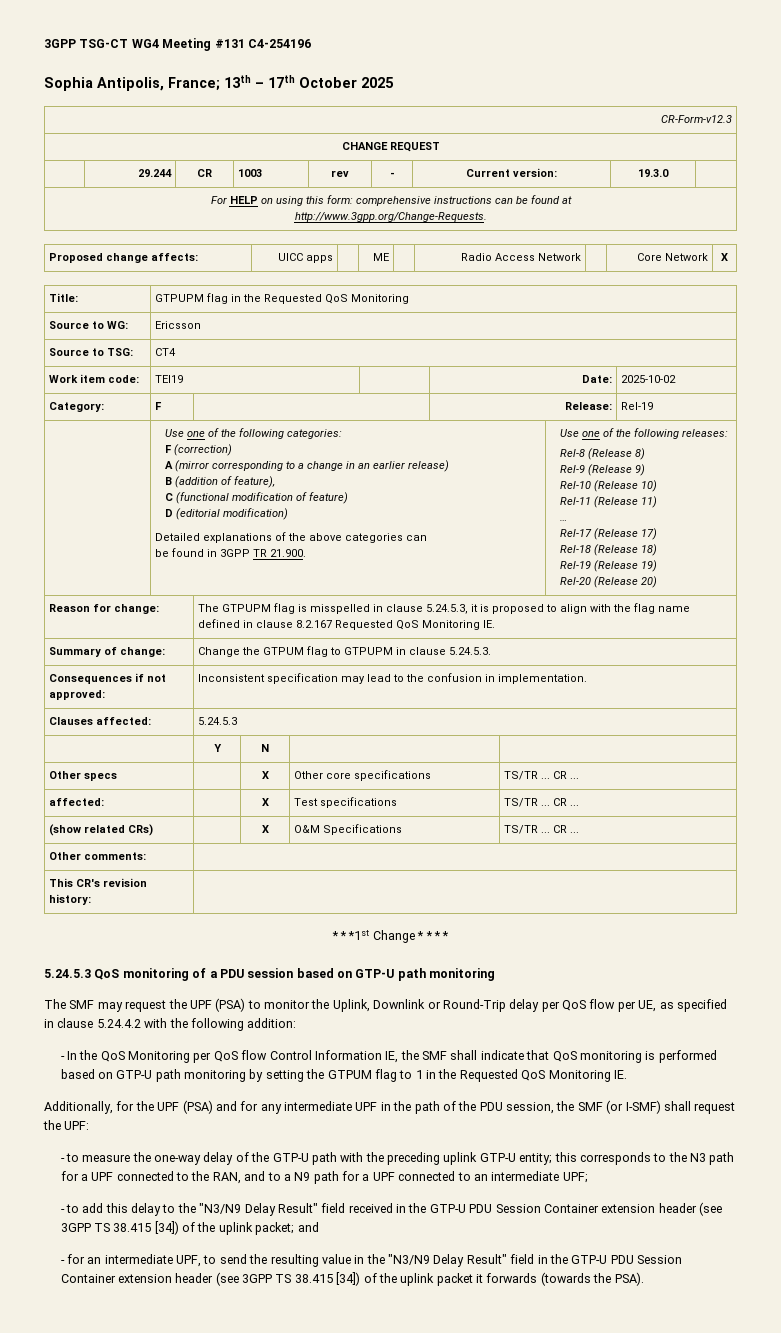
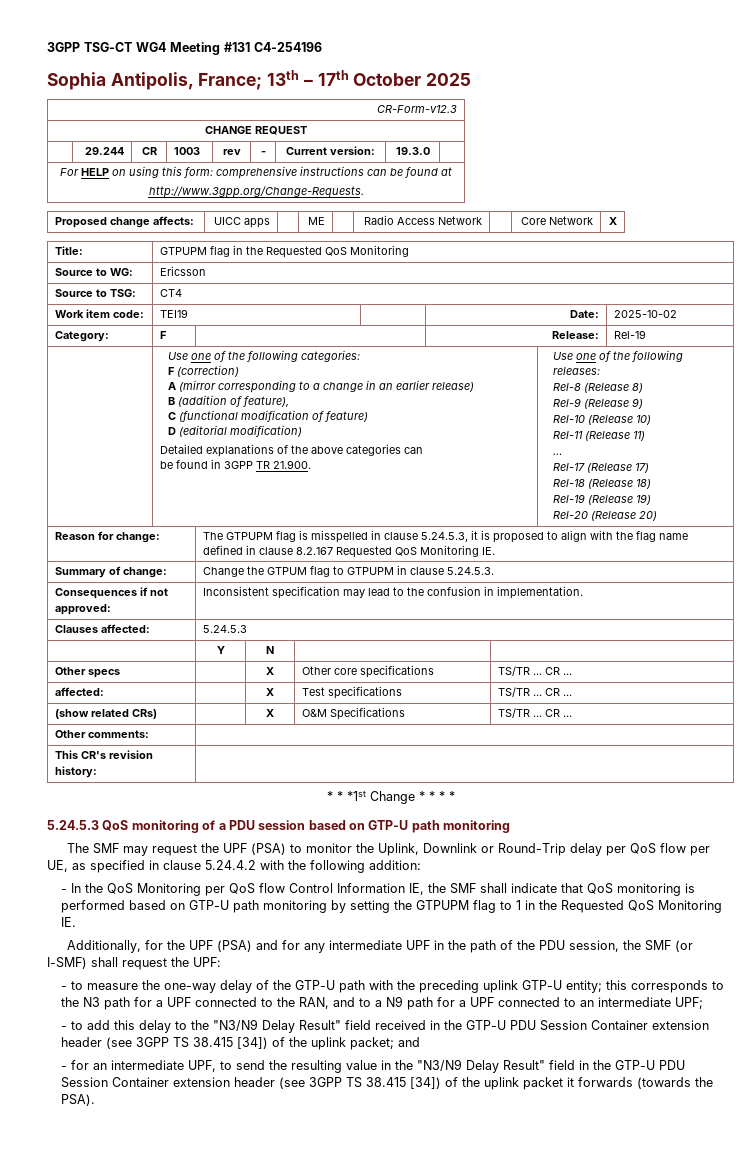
[327,1070,372,1079] GTPUM -> [415,900,469,910] GTPUPM

